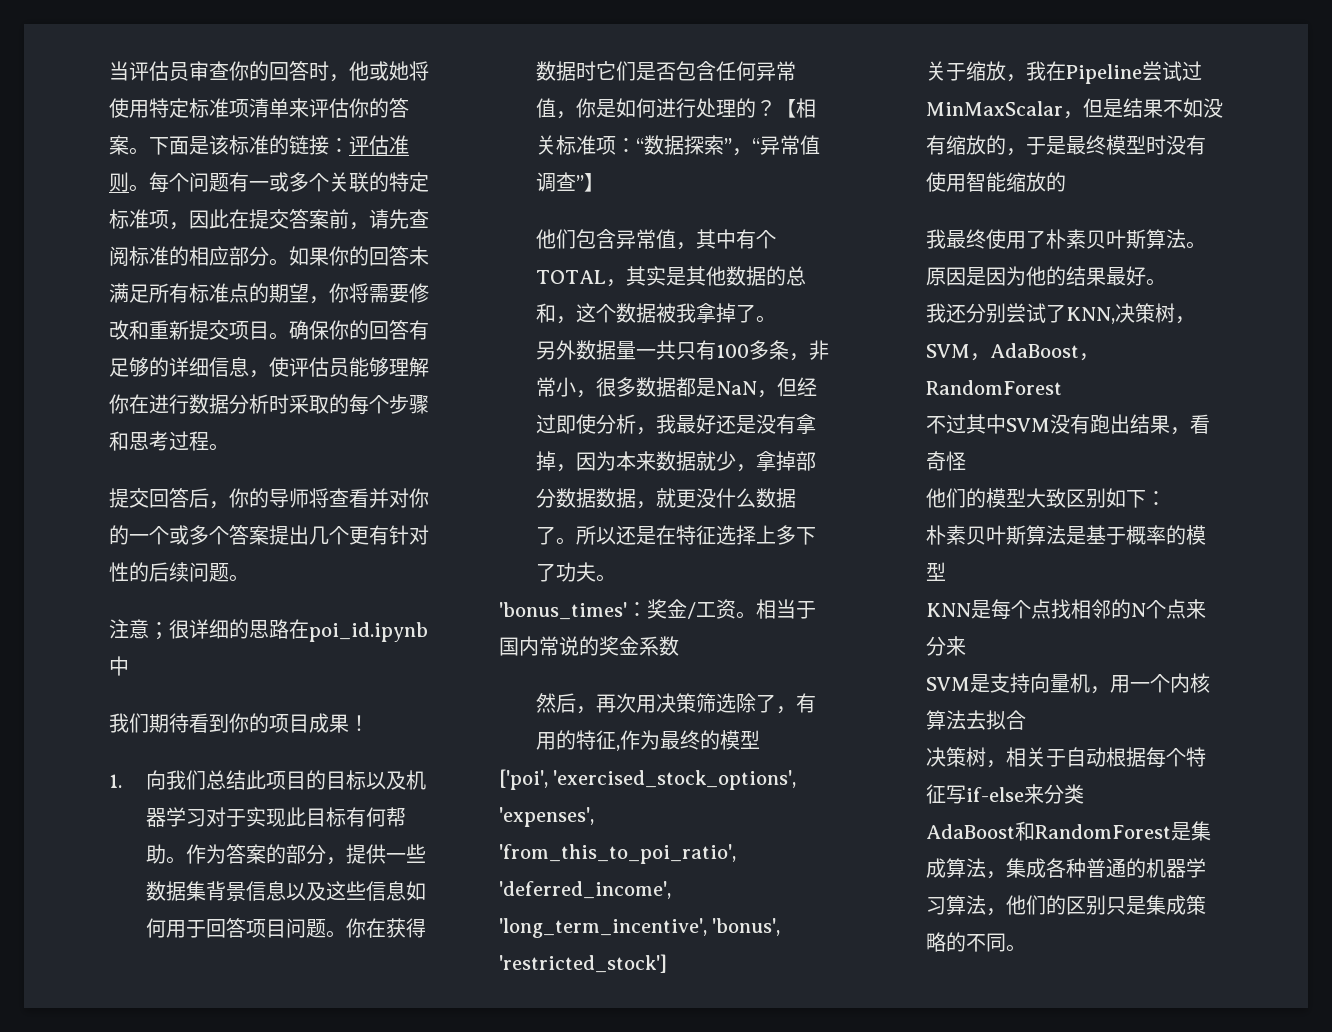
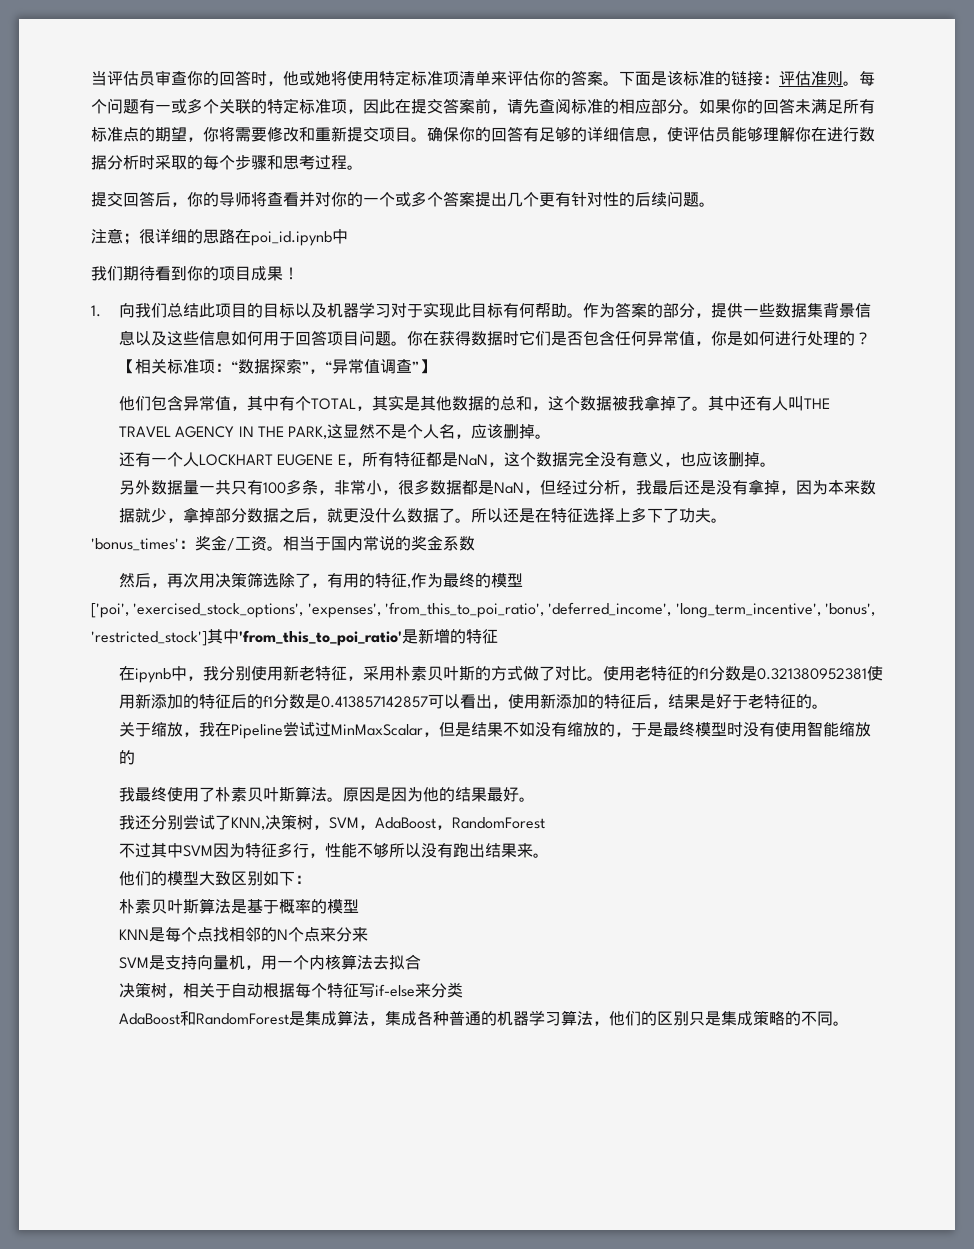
(776, 319) none -> [707,396,830,411] [118,424,552,439] [118,451,776,467] 其中还有人叫THE TRAVEL AGENCY IN THE PARK,这显然不是个人名，应该删掉。 // 还有一个人LOCKHART EUGENE E，所有特征都是NaN，这个数据完全没有意义，也应该删掉。
[555,414,596,434] 即使 -> (588, 487) none
[695,414,716,434] 好 -> [667,480,684,495] 后
[595,488,636,508] 数据 -> [278,508,311,523] 之后
(667, 963) none -> [207,628,498,646] [118,665,883,683] [118,693,828,709] 其中'from_this_to_poi_ratio'是新增的特征 // 在ipynb中，我分别使用新老特征，采用朴素贝叶斯的方式做了对比。使用老特征的f1分数是0.321380952381使用新添加的特征后的f1分数是0.413857142857可以看出，使用新添加的特征后，结果是好于老特征的。
(1050, 425) none -> [212,842,421,858] 因为特征多行，性能不够所以
[1169,414,1210,435] [925,451,966,471] ，看奇怪 -> [516,843,549,858] 来。

